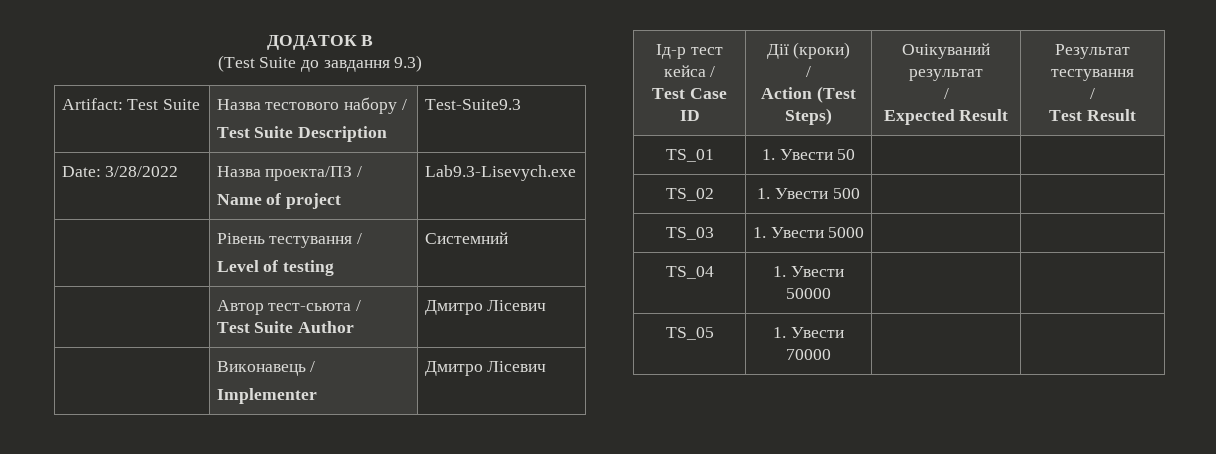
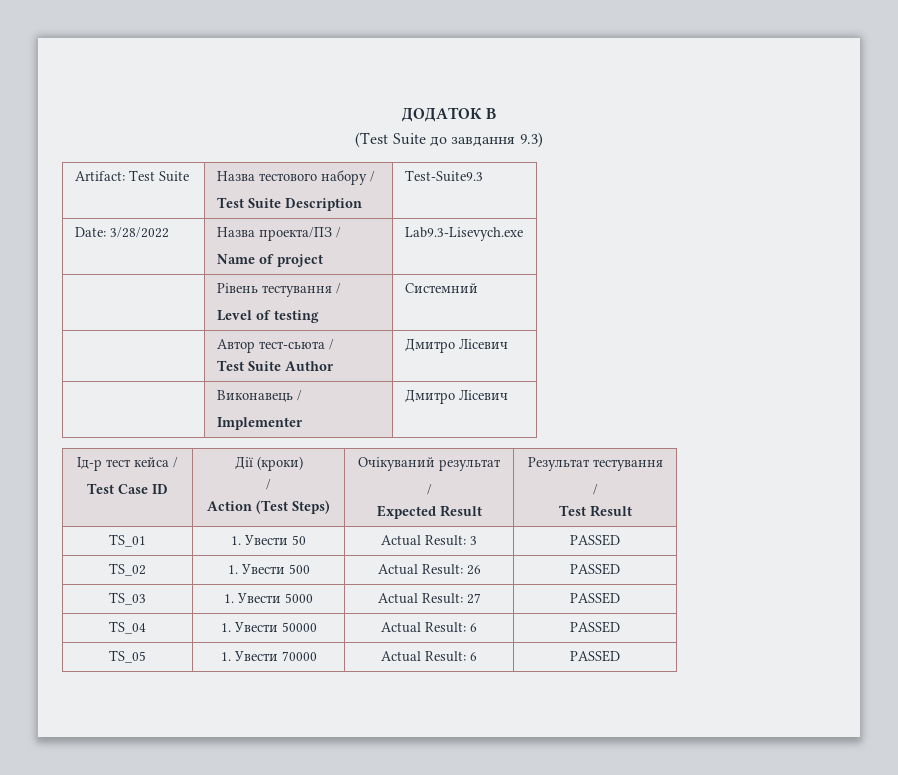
(856, 154) | -> [381,535,477,546] [570,534,620,546] Actual Result: 3 | PASSED
(860, 193) | -> [377,564,481,575] [570,563,620,575] Actual Result: 26 | PASSED
(865, 232) | -> [377,593,481,604] [570,592,620,604] Actual Result: 27 | PASSED
(831, 293) | -> [381,622,477,633] [570,621,620,633] Actual Result: 6 | PASSED
(831, 354) | -> [381,651,477,662] [570,650,620,662] Actual Result: 6 | PASSED

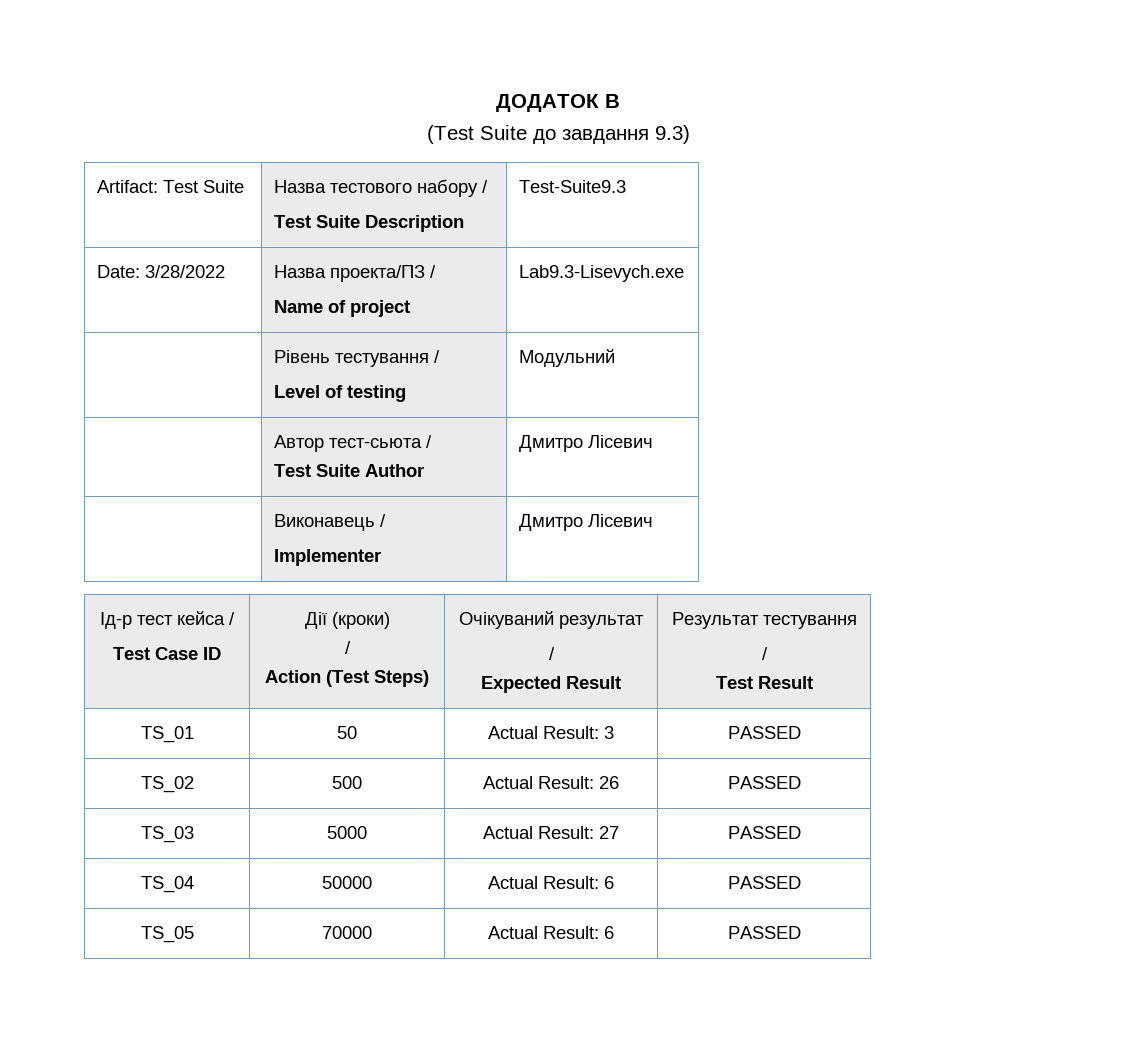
[404,283,478,293] Системний -> [519,349,616,367] Модульний
[231,535,288,545] 1. Увести -> (194, 734) none
[227,564,285,574] 1. Увести -> (194, 784) none
[224,593,281,603] 1. Увести -> (194, 834) none
[220,622,278,632] 1. Увести -> (194, 884) none
[220,651,278,661] 1. Увести -> (194, 934) none

